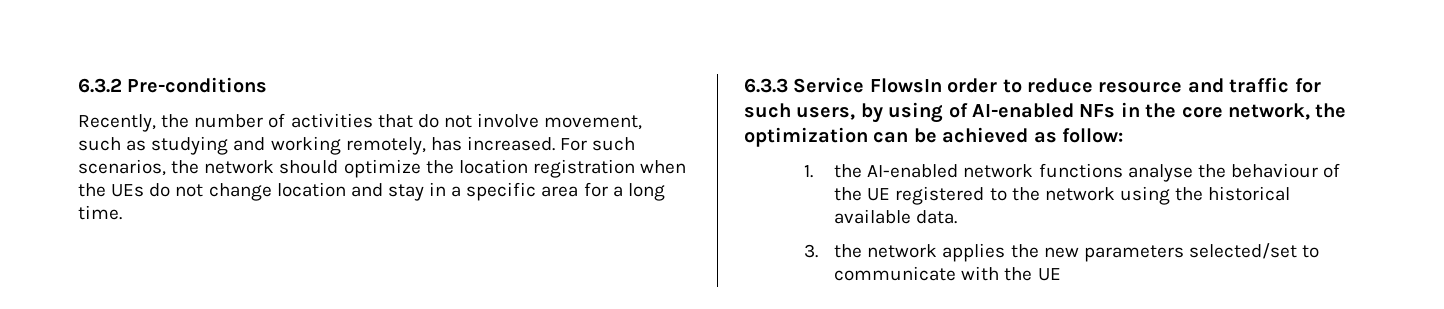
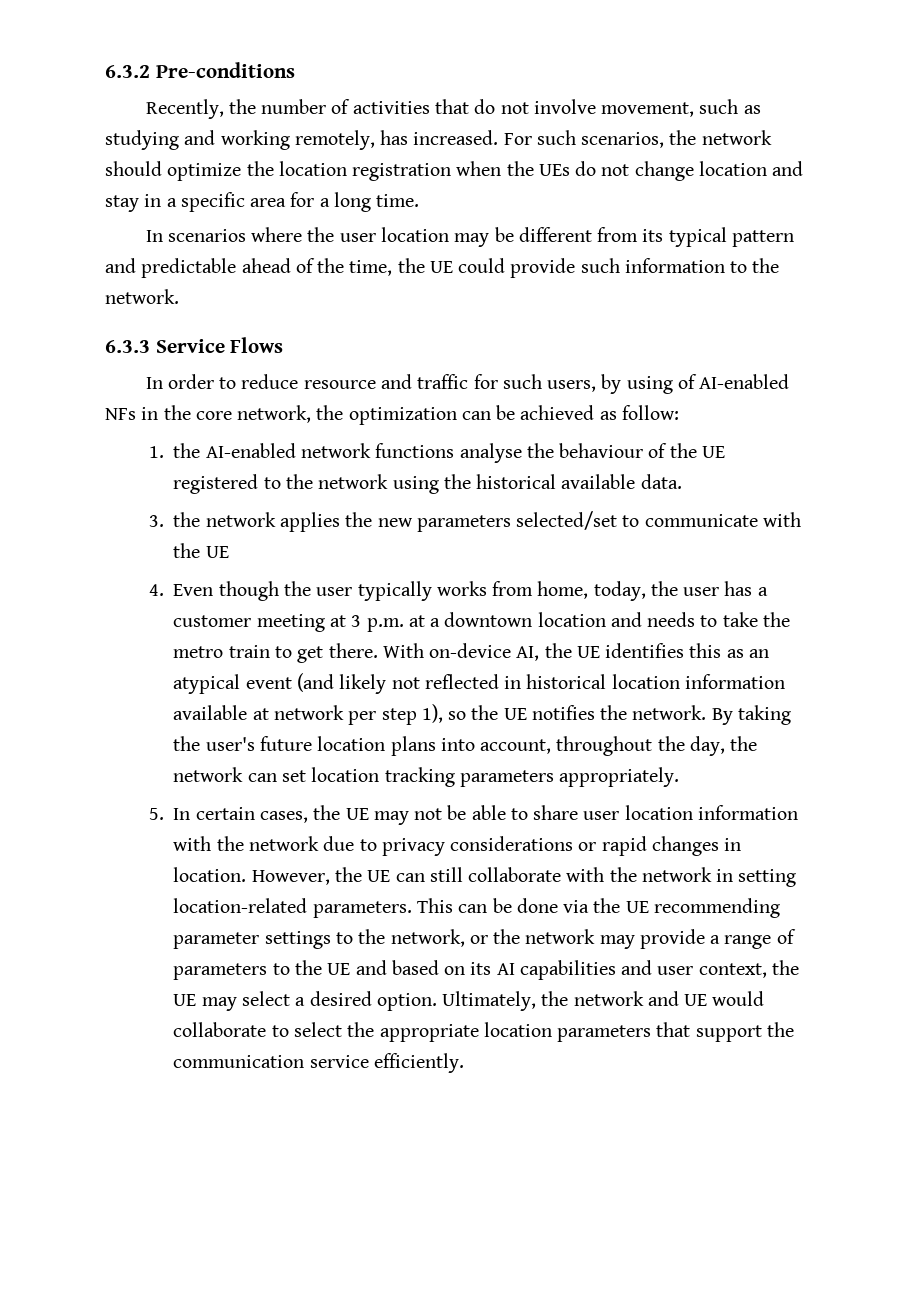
(122, 212) none -> [145,227,794,247] [105,258,780,278] [105,289,179,304] // In scenarios where the user location may be different from its typical pattern and predictable ahead of the time, the UE could provide such information to the network.
[869,78,942,93] FlowsIn -> [230,337,284,353] [145,377,163,389] Flows // In
(1061, 274) none -> [148,581,768,601] [173,612,790,632] [173,643,769,663] [173,673,785,694] [173,704,791,725] [173,736,758,756] [173,767,680,787] [148,805,798,825] [173,836,742,856] [173,867,797,887] [173,898,780,918] [173,929,796,949] [173,960,799,980] [173,991,765,1011] [173,1022,794,1042] [173,1053,465,1073] // 4. Even though the user typically works from home, today, the user has a customer meeting at 3 p.m. at a downtown location and needs to take the metro train to get there. With on-device AI, the UE identifies this as an atypical event (and likely not reflected in historical location information available at network per step 1), so the UE notifies the network. By taking the user's future location plans into account, throughout the day, the network can set location tracking parameters appropriately. // 5. In certain cases, the UE may not be able to share user location information with the network due to privacy considerations or rapid changes in location. However, the UE can still collaborate with the network in setting location-related parameters. This can be done via the UE recommending parameter settings to the network, or the network may provide a range of parameters to the UE and based on its AI capabilities and user context, the UE may select a desired option. Ultimately, the network and UE would collaborate to select the appropriate location parameters that support the communication service efficiently.

